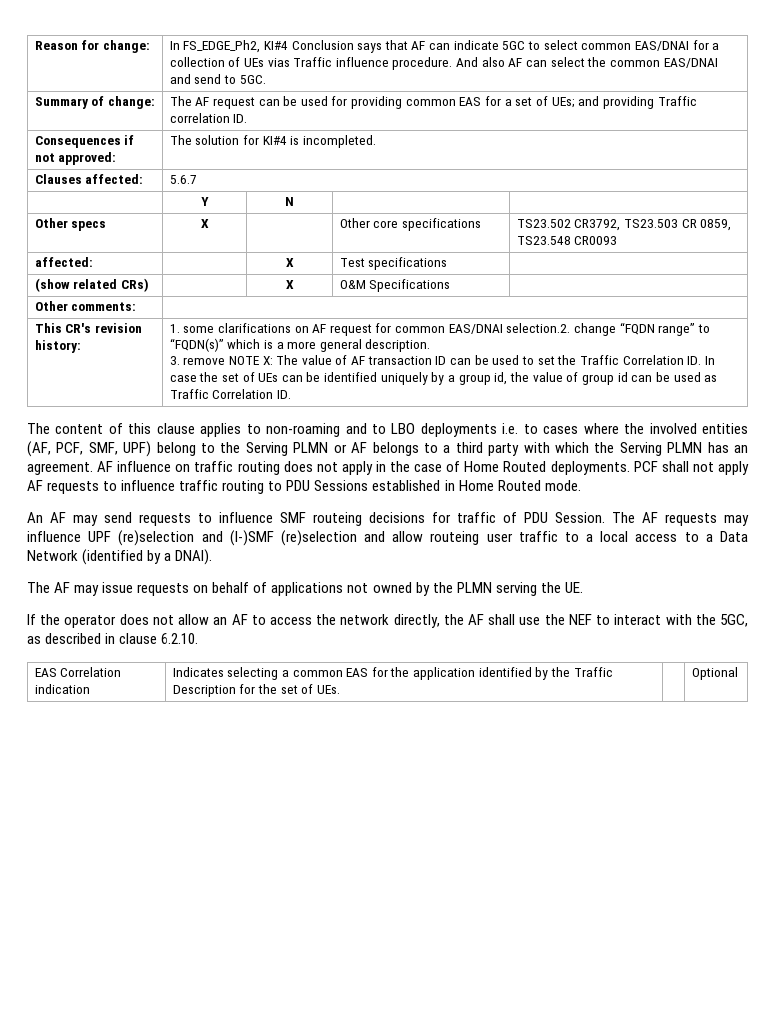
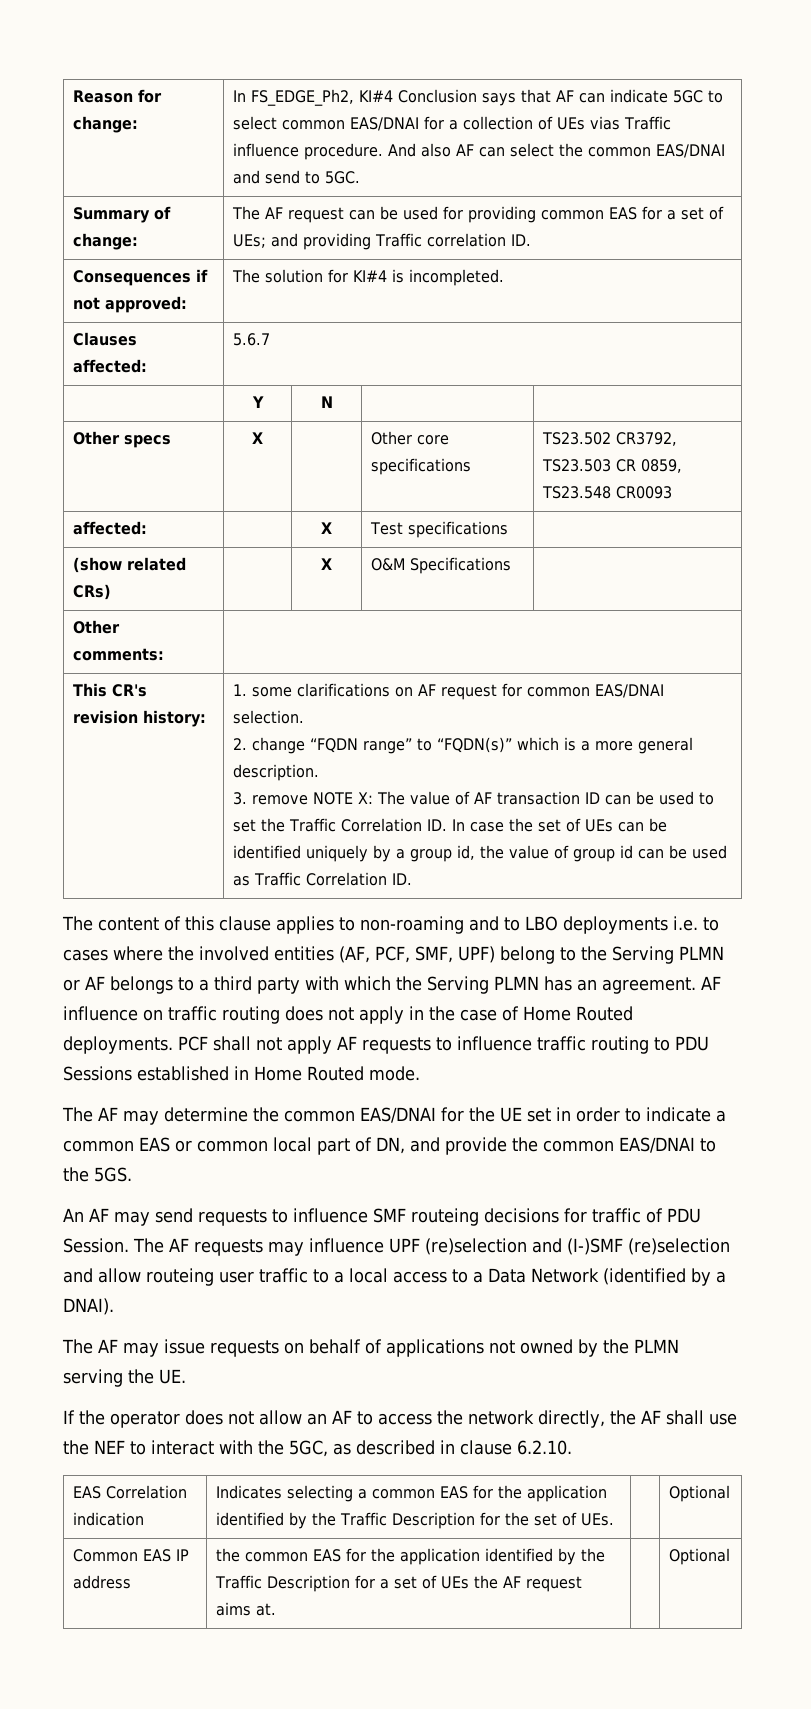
[506,323,571,333] selection.2. -> [232,710,304,724] [232,738,247,750] selection. // 2.
(581, 485) none -> [62,1107,726,1125] [63,1137,716,1155] [63,1167,132,1182] // The AF may determine the common EAS/DNAI for the UE set in order to indicate a common EAS or common local part of DN, and provide the common EAS/DNAI to the 5GS.
(738, 673) none -> [72,1549,189,1562] [72,1575,131,1589] [215,1548,605,1565] [214,1575,582,1592] [215,1602,276,1616] [668,1548,730,1565] // Common EAS IP address | the common EAS for the application identified by the Traffic Description for a set of UEs the AF request aims at. | | Optional

